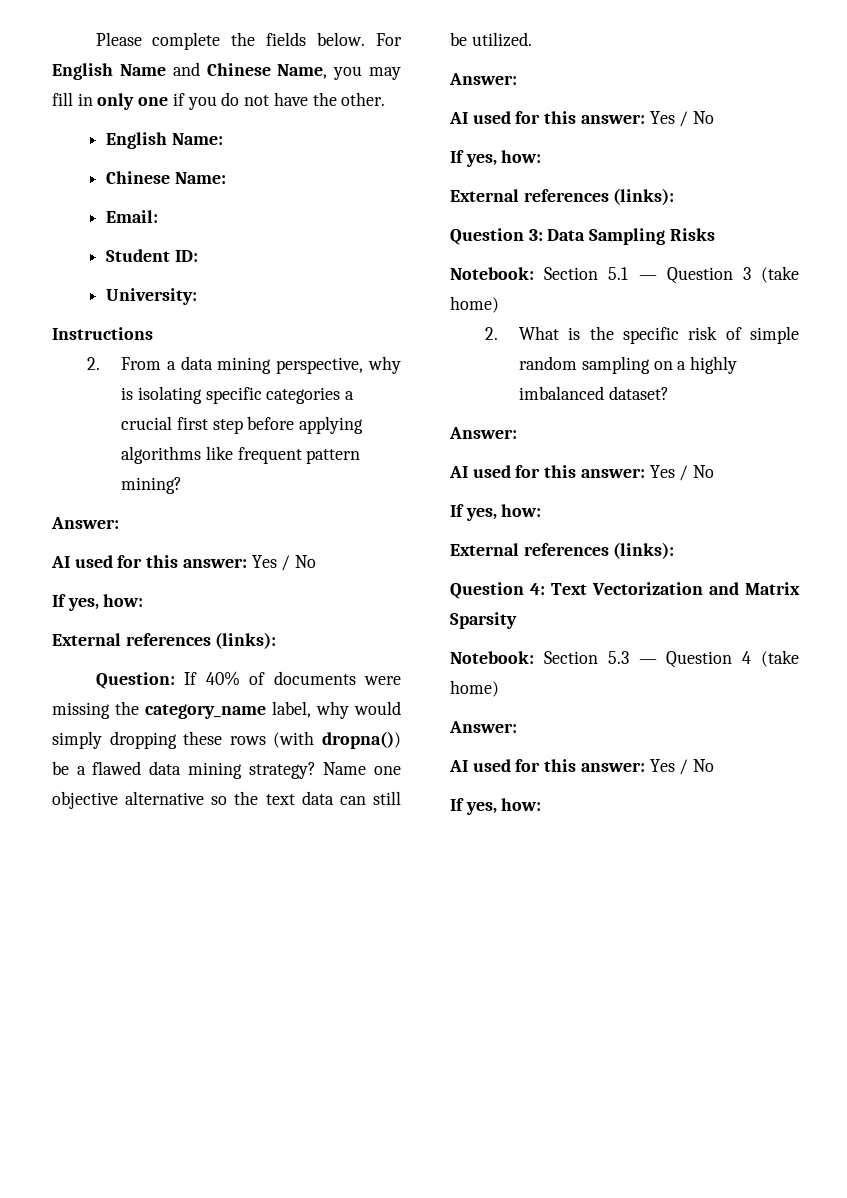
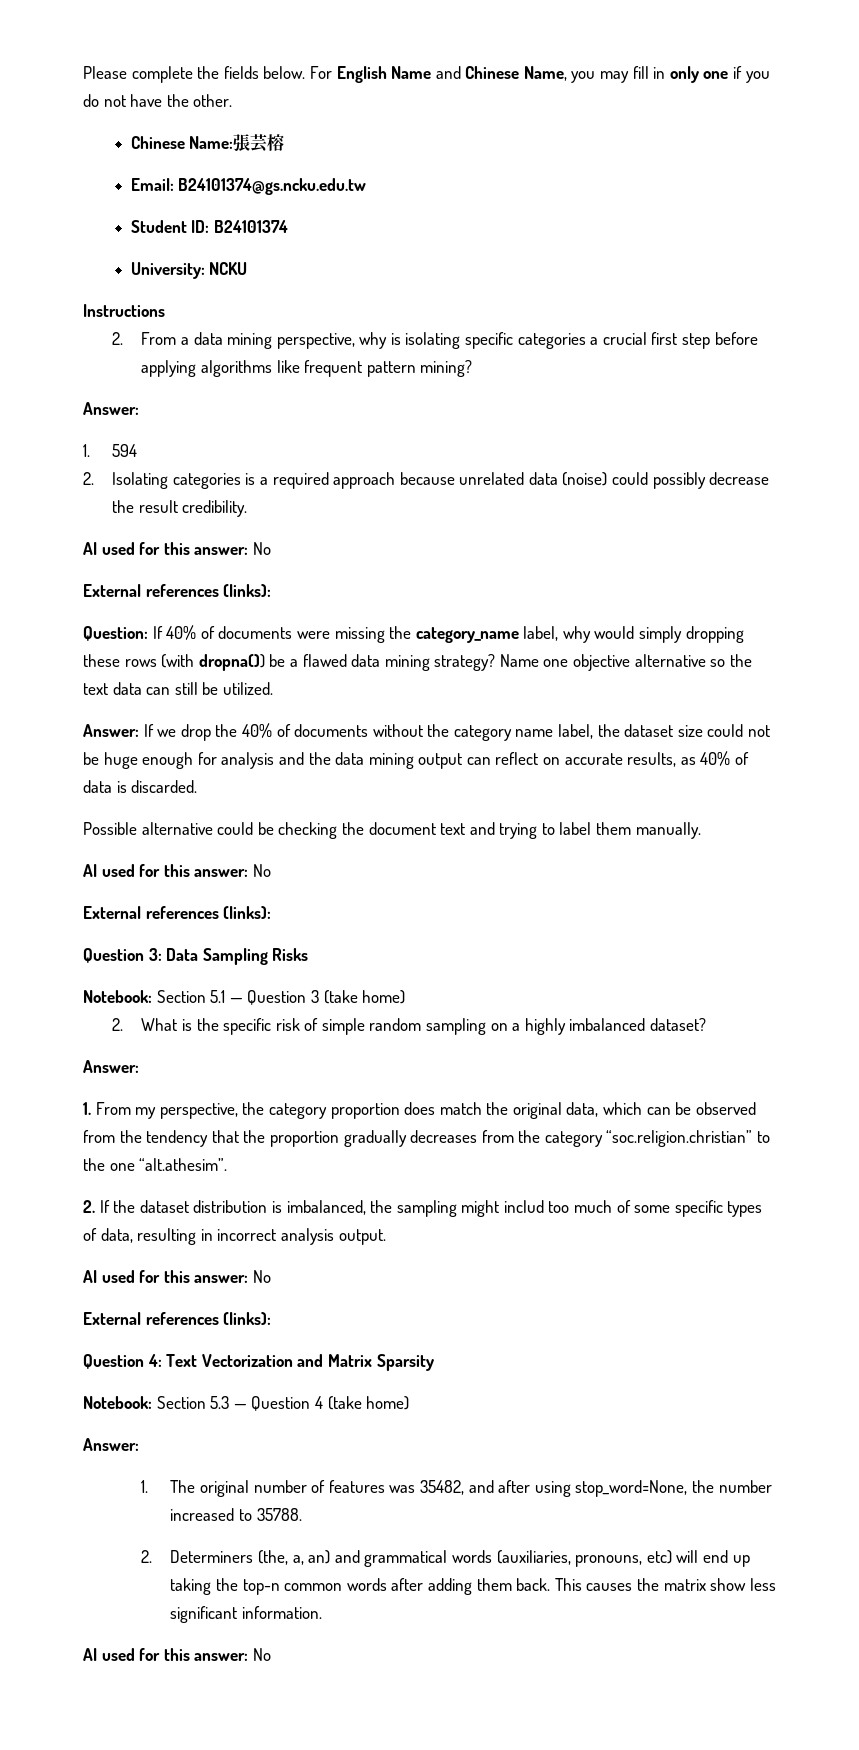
[105,132,223,149] // English Name: -> (233, 100) none
(226, 178) none -> [233,134,285,153] 張芸榕
(158, 216) none -> [178,178,367,195] B24101374@gs.ncku.edu.tw
(198, 256) none -> [214,220,289,233] B24101374
(197, 296) none -> [209,262,248,275] NCKU
[51,555,317,571] [52,594,144,611] // AI used for this answer: Yes / No // If yes, how: -> [83,444,138,457] [83,472,770,489] [112,500,248,517] [83,542,271,555] // 1. 594 // 2. Isolating categories is a required approach because unrelated data (noise) could possibly decrease the result credibility. // AI used for this answer: No
[449,111,715,127] [450,150,542,167] // AI used for this answer: Yes / No // If yes, how: -> [143,723,771,741] [83,751,750,769] [83,780,198,793] [83,822,701,839] [83,864,271,877] If we drop the 40% of documents without the category name label, the dataset size could not be huge enough for analysis and the data mining output can reflect on accurate results, as 40% of data is discarded. // Possible alternative could be checking the document text and trying to label them manually. // AI used for this answer: No
[449,465,715,481] [450,504,542,521] // AI used for this answer: Yes / No // If yes, how: -> [83,1102,756,1119] [83,1130,771,1147] [83,1158,228,1171] [83,1200,763,1217] [83,1228,386,1245] [83,1270,271,1283] // 1. From my perspective, the category proportion does match the original data, which can be observed from the tendency that the proportion gradually decreases from the category “soc.religion.christian” to the one “alt.athesim”. // 2. If the dataset distribution is imbalanced, the sampling might includ too much of some specific types of data, resulting in incorrect analysis output. // AI used for this answer: No
[449,759,715,775] [450,798,542,815] // AI used for this answer: Yes / No // If yes, how: -> [141,1480,772,1497] [170,1508,302,1521] [141,1550,750,1567] [170,1578,776,1595] [170,1606,323,1623] [83,1648,271,1661] // 1. The original number of features was 35482, and after using stop_word=None, the number increased to 35788. // 2. Determiners (the, a, an) and grammatical words (auxiliaries, pronouns, etc) will end up taking the top-n common words after adding them back. This causes the matrix show less significant information. // AI used for this answer: No

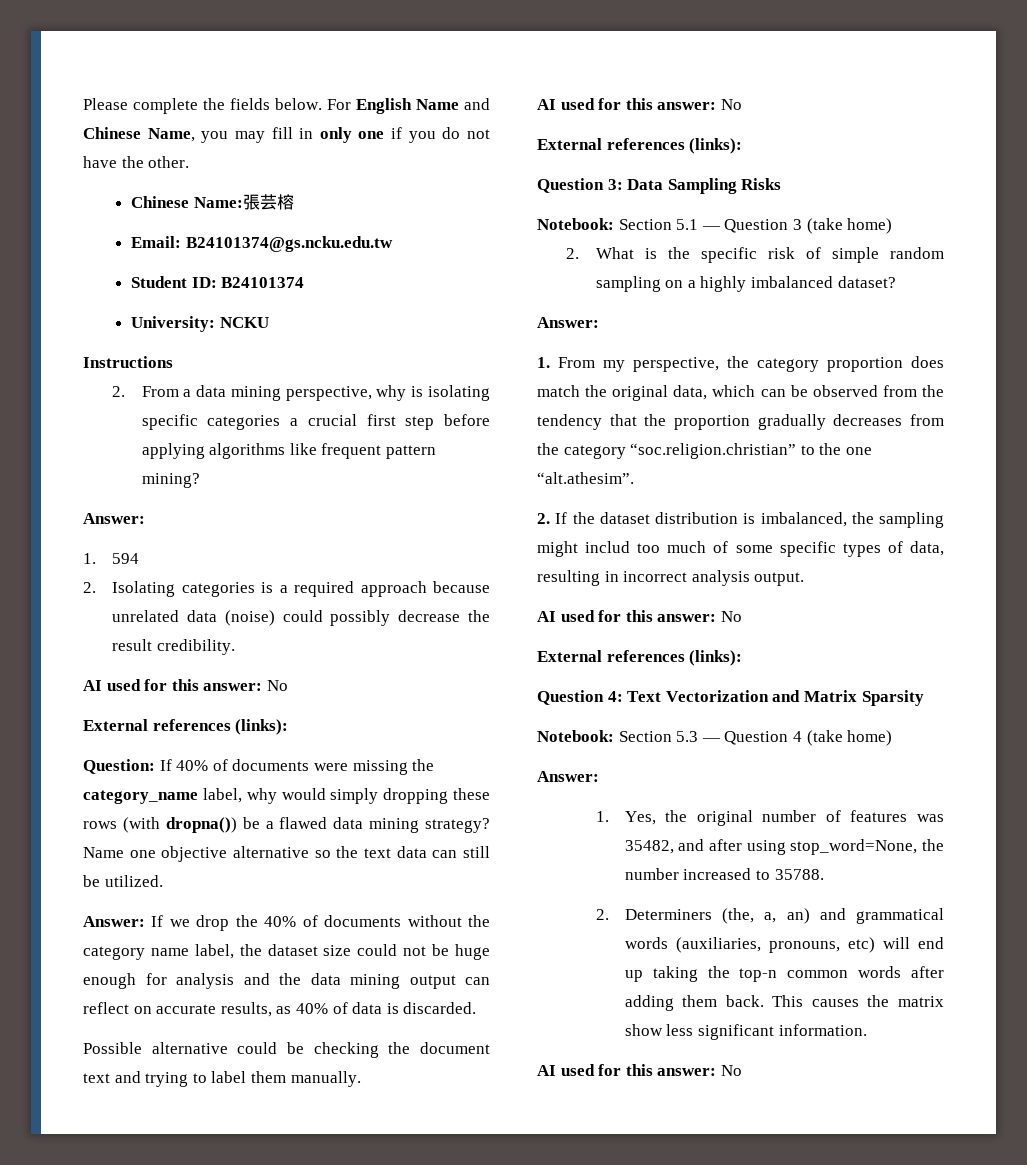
[170,1480,196,1493] The -> [624,810,688,825] Yes, the

